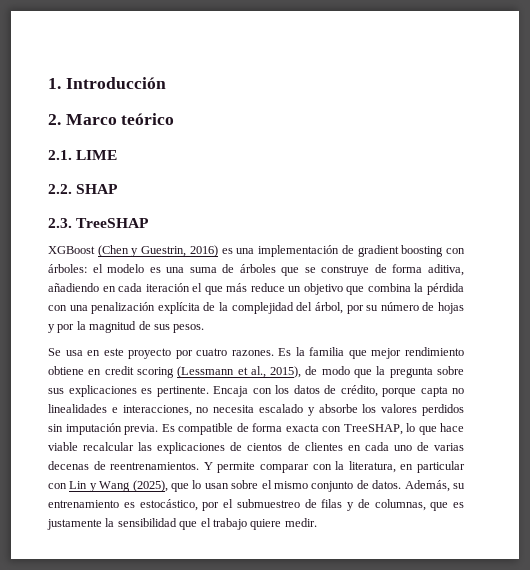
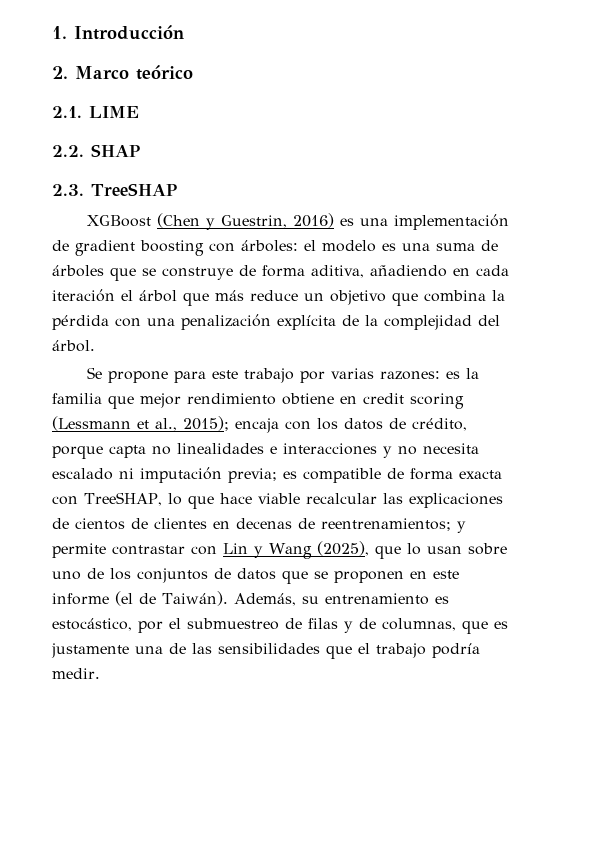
(203, 287) none -> [139,290,177,302] árbol
[314,302,465,314] [48,321,205,333] [48,348,292,359] árbol, por su número de hojas y por la magnitud de sus pesos. // Se usa en este proyecto por cuatro razones. Es -> [52,340,95,352] [87,367,461,383] árbol. // Se propone para este trabajo por varias razones: es
[270,366,465,378] [48,385,248,397] 2015), de modo que la pregunta sobre sus explicaciones es pertinente. Encaja -> [183,416,279,433] 2015); encaja
[122,405,192,416] interacciones, -> [283,443,392,458] interacciones y
[307,404,465,416] [48,423,175,435] y absorbe los valores perdidos sin imputación previa. Es -> [119,467,297,483] ni imputación previa; es
[364,442,464,451] [48,461,466,473] cada uno de varias decenas de reentrenamientos. Y permite comparar con la literatura, en particular -> [236,518,466,533] [52,543,185,558] decenas de reentrenamientos; y permite contrastar
[261,480,402,492] el mismo conjunto de datos. -> [52,568,459,584] [52,591,228,606] uno de los conjuntos de datos que se proponen en este informe (el de Taiwán).
[105,518,177,527] la sensibilidad -> [135,643,320,654] una de las sensibilidades
[250,519,282,530] quiere -> [432,643,480,658] podría

